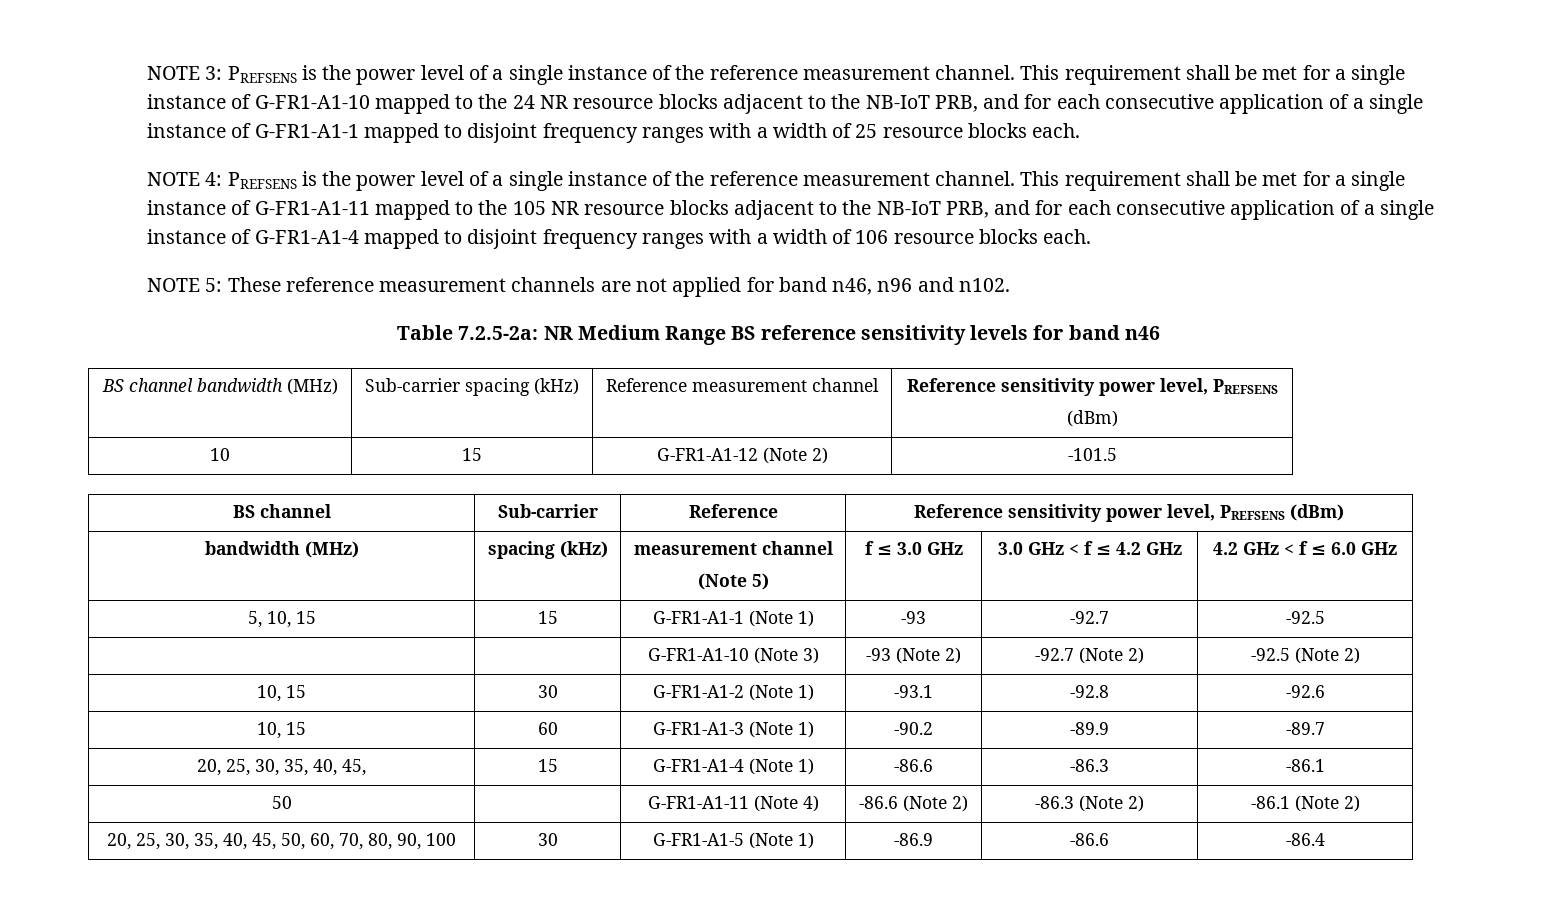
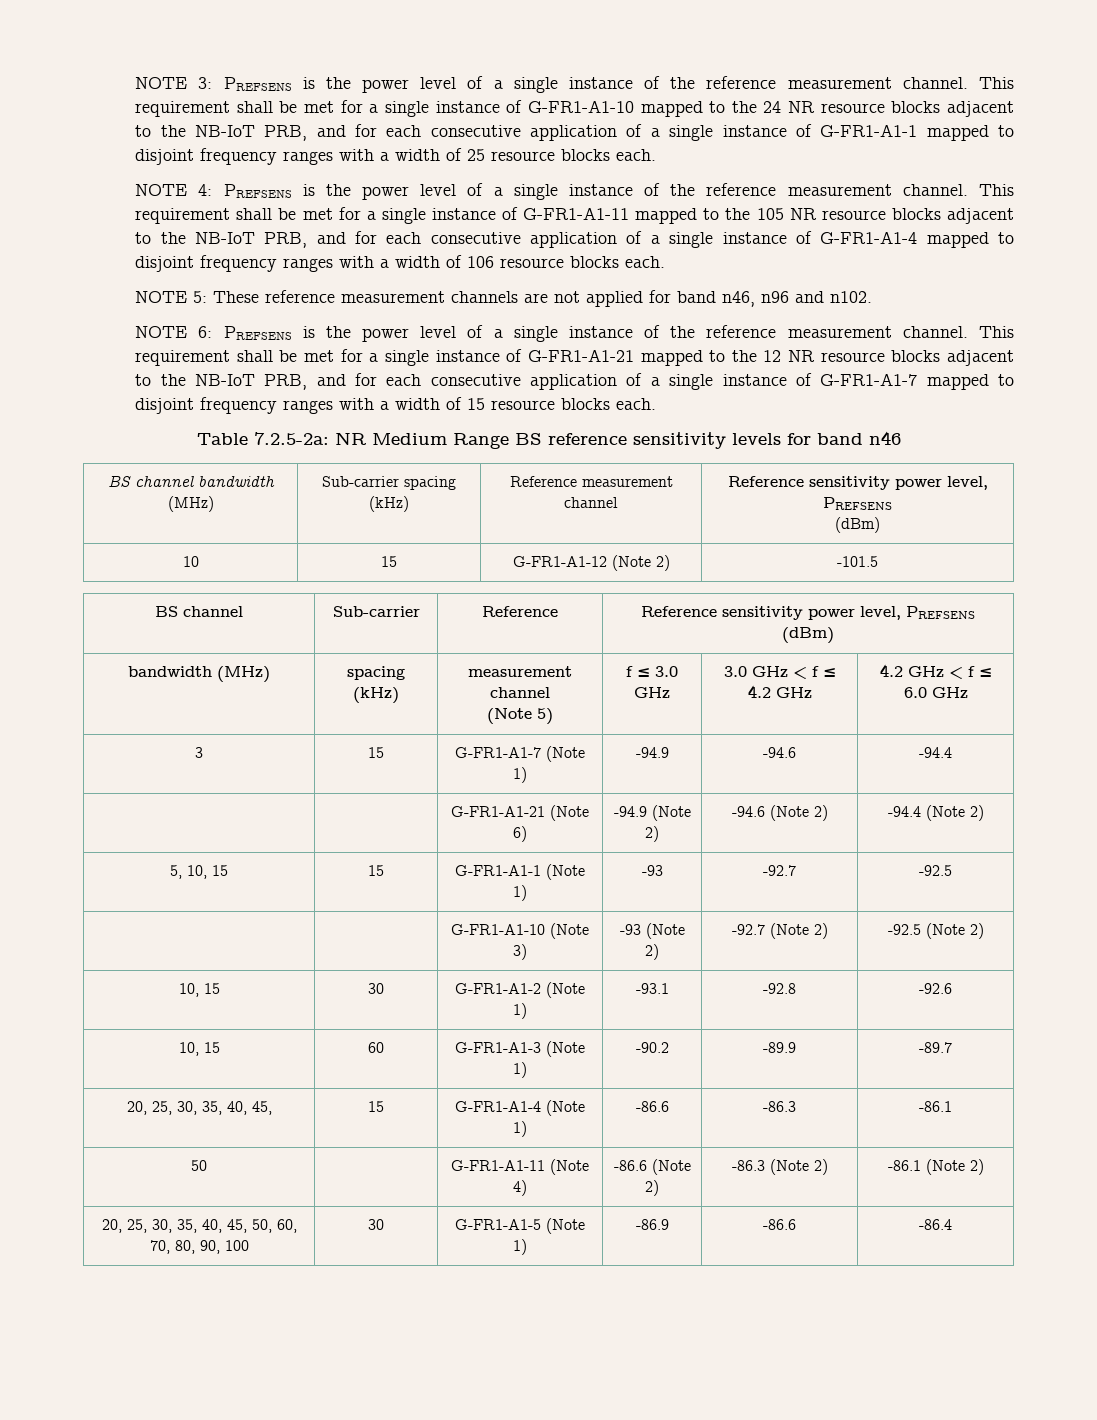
(1010, 285) none -> [135,325,1014,342] [135,349,1014,366] [135,373,1014,390] [135,397,657,414] // NOTE 6: PREFSENS is the power level of a single instance of the reference measurement channel. This requirement shall be met for a single instance of G-FR1-A1-21 mapped to the 12 NR resource blocks adjacent to the NB-IoT PRB, and for each consecutive application of a single instance of G-FR1-A1-7 mapped to disjoint frequency ranges with a width of 15 resource blocks each.
(1397, 548) none -> [195,747,203,758] [368,747,384,758] [455,746,585,762] [513,767,527,783] [635,747,669,758] [763,747,796,758] [919,747,952,758] [451,805,589,821] [513,826,527,842] [613,805,691,821] [645,826,659,842] [731,805,828,821] [887,805,984,821] // 3 | 15 | G-FR1-A1-7 (Note 1) | -94.9 | -94.6 | -94.4 // | | G-FR1-A1-21 (Note 6) | -94.9 (Note 2) | -94.6 (Note 2) | -94.4 (Note 2)

